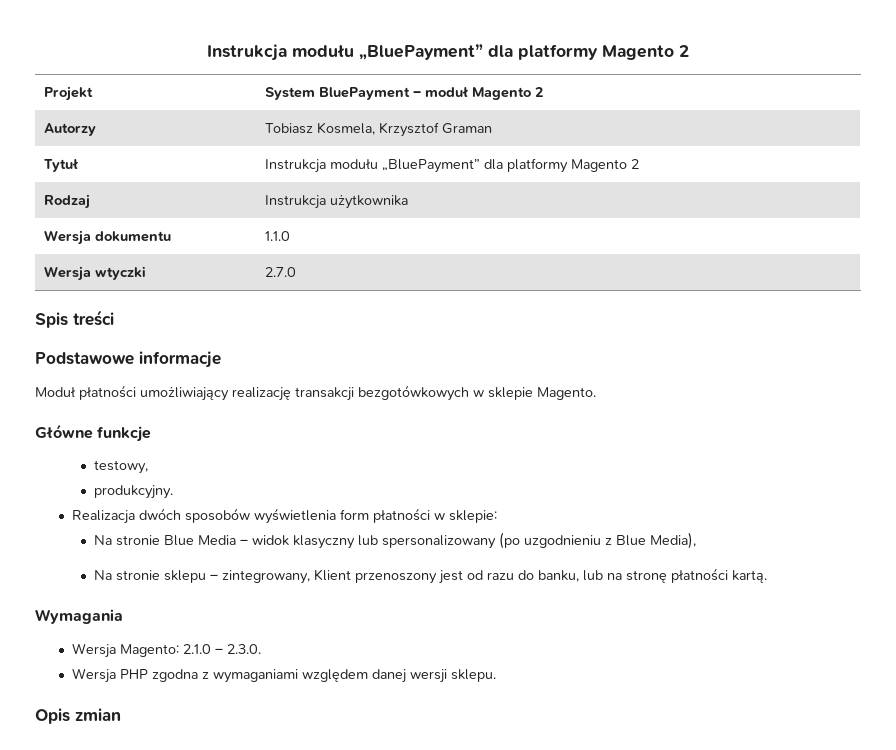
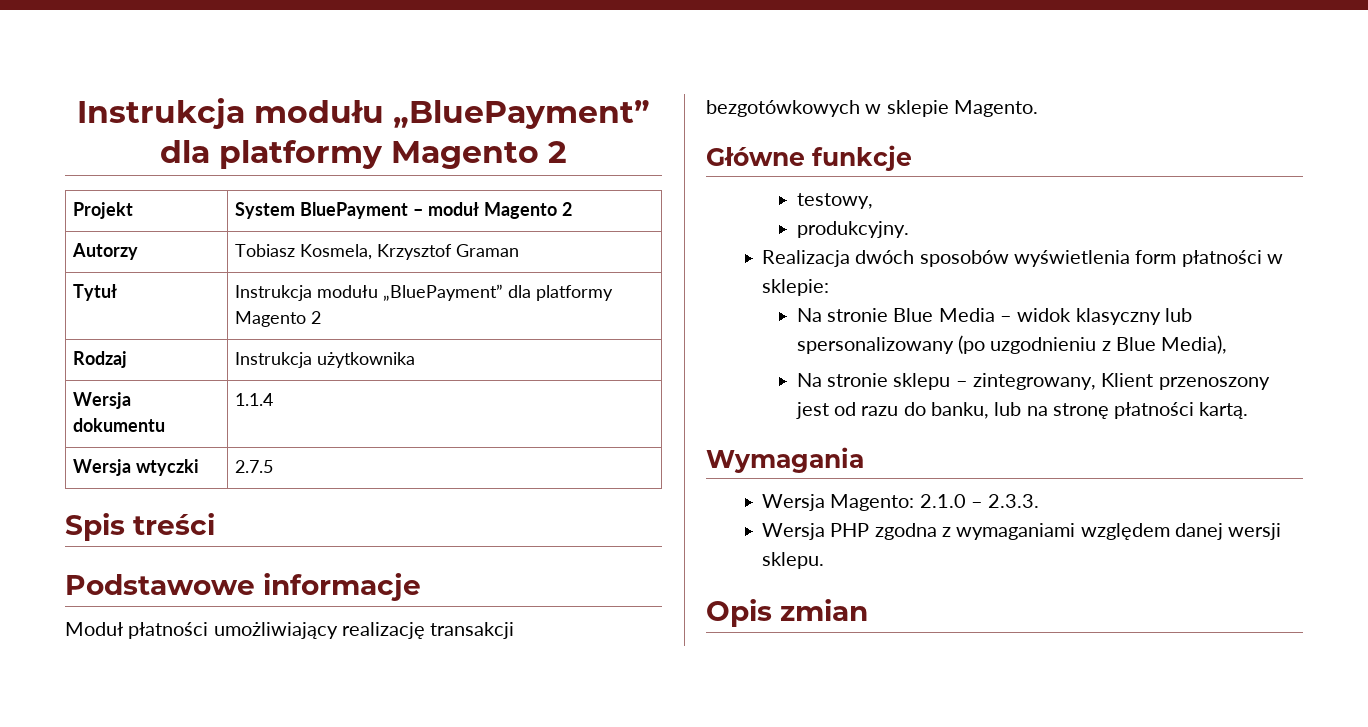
[264,231,290,241] 1.1.0 -> [235,393,274,406] 1.1.4
[264,267,296,277] 2.7.0 -> [235,460,274,473] 2.7.5
[227,644,262,654] 2.3.0. -> [988,494,1040,508] 2.3.3.

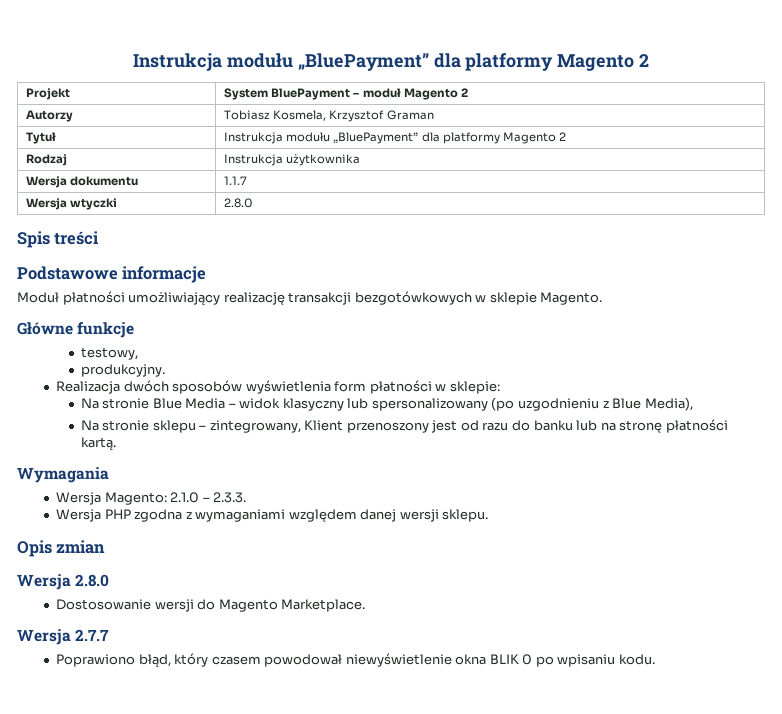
[235,393,274,406] 1.1.4 -> [224,176,248,185] 1.1.7
[235,460,274,473] 2.7.5 -> [224,198,254,208] 2.8.0
[930,402,989,419] banku, -> [533,420,573,431] banku
(868, 610) none -> [17,574,110,590] [56,599,366,612] [17,629,110,645] [56,653,655,668] // Wersja 2.8.0 // Dostosowanie wersji do Magento Marketplace. // Wersja 2.7.7 // Poprawiono błąd, który czasem powodował niewyświetlenie okna BLIK 0 po wpisaniu kodu.

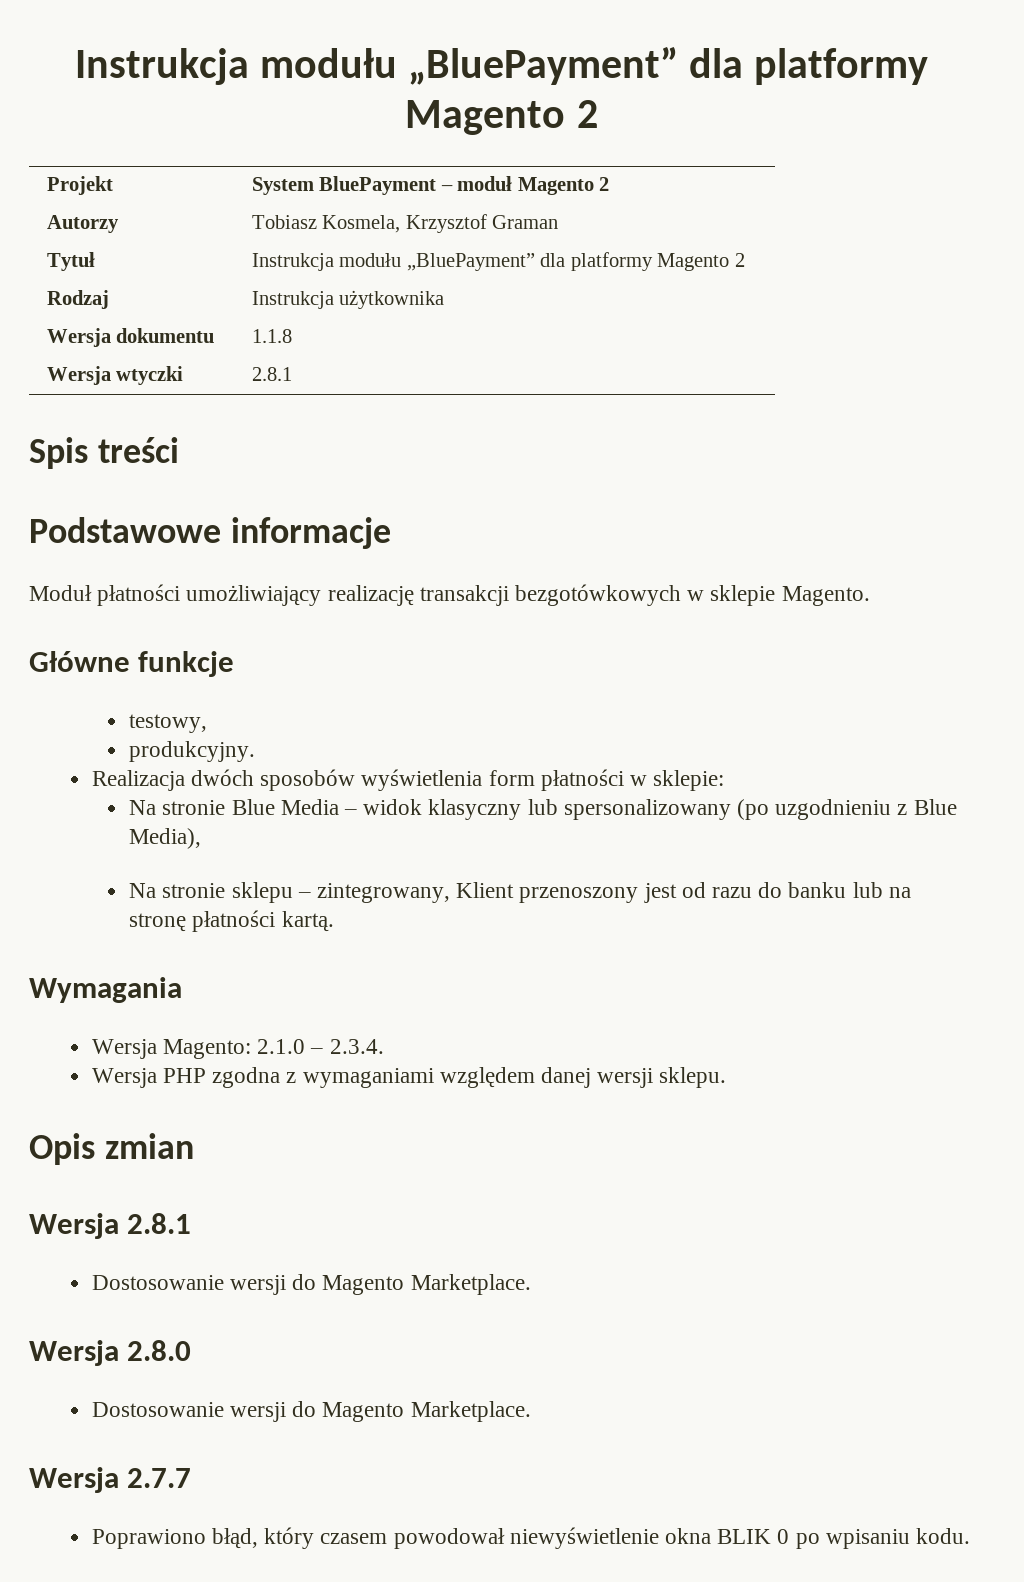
[224,176,248,185] 1.1.7 -> [251,329,292,343] 1.1.8
[224,198,254,208] 2.8.0 -> [251,367,292,381] 2.8.1
[213,492,247,503] 2.3.3. -> [329,1039,384,1054] 2.3.4.
(106, 547) none -> [29,1213,192,1239] [91,1274,531,1295] // Wersja 2.8.1 // Dostosowanie wersji do Magento Marketplace.

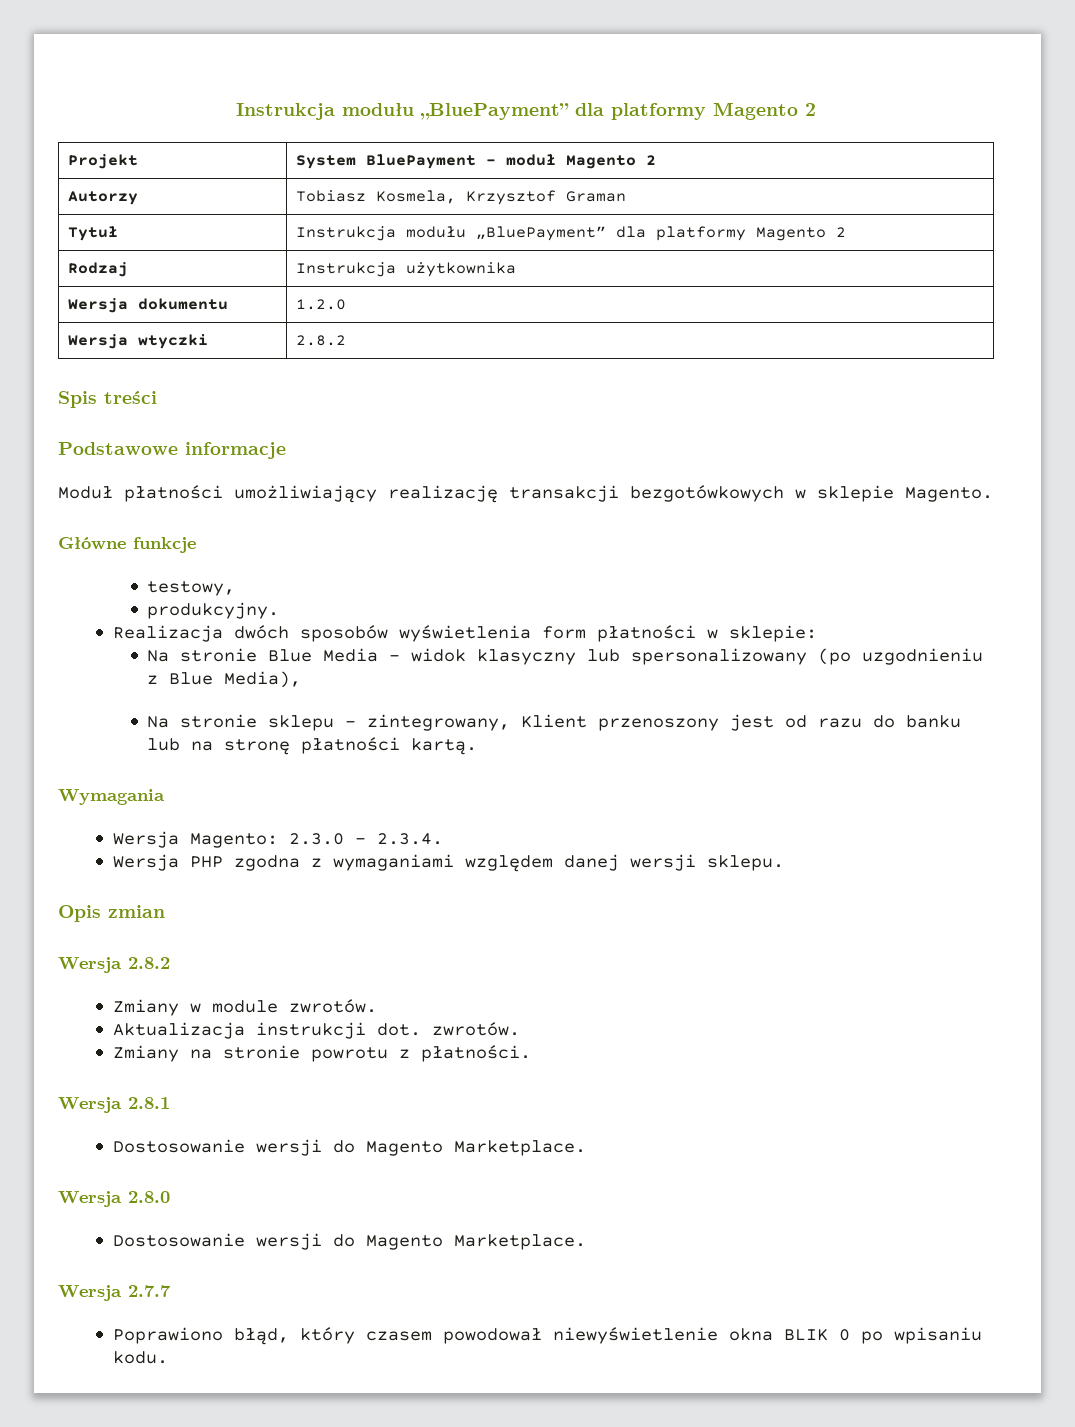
[251,329,292,343] 1.1.8 -> [295,299,346,310] 1.2.0
[251,367,292,381] 2.8.1 -> [295,335,346,346] 2.8.2
[257,1039,306,1054] 2.1.0 -> [288,833,344,845] 2.3.0
(194, 1146) none -> [58,957,170,973] [112,999,377,1016] [112,1022,520,1039] [112,1045,531,1062] // Wersja 2.8.2 // Zmiany w module zwrotów. // Aktualizacja instrukcji dot. zwrotów. // Zmiany na stronie powrotu z płatności.

